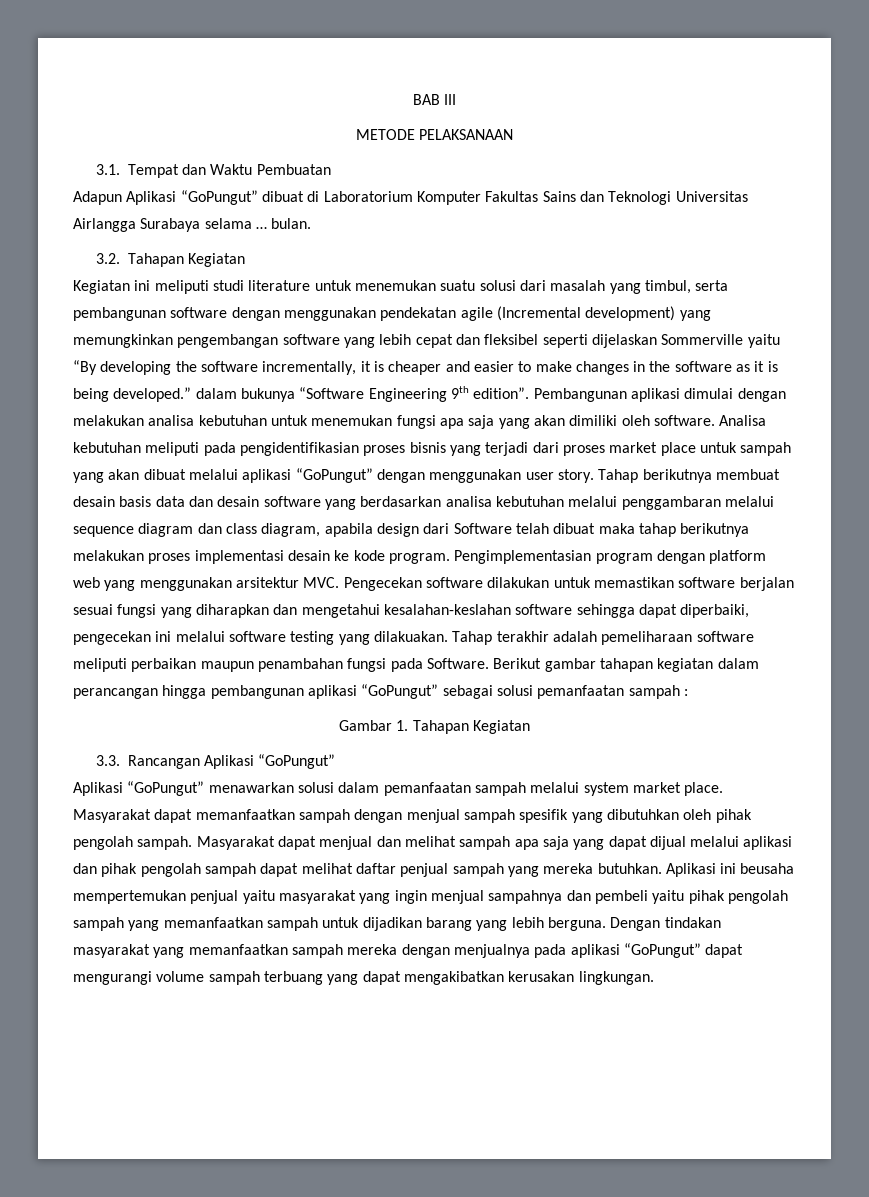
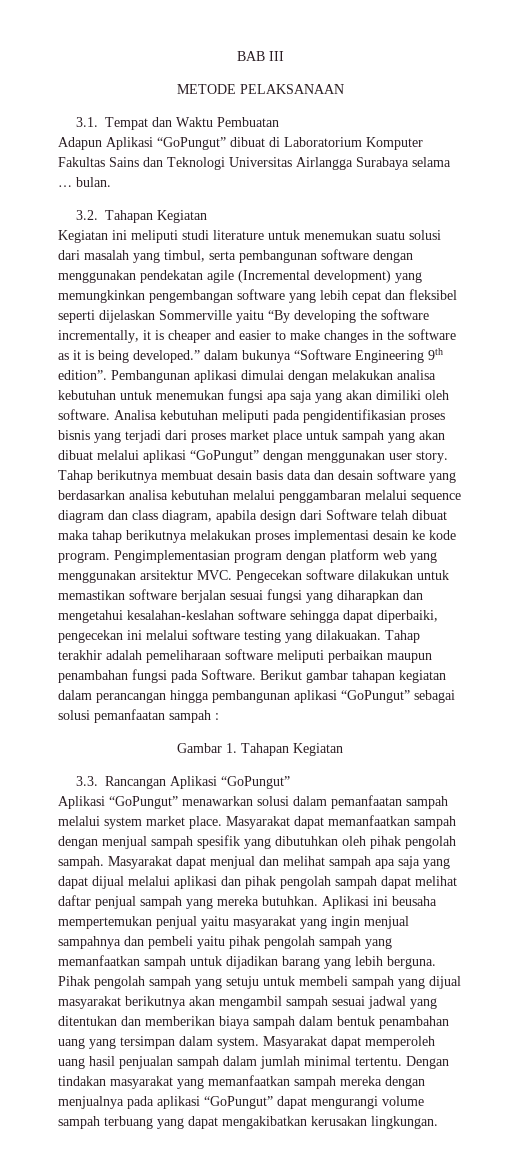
(606, 924) none -> [58,976,461,989] [58,996,437,1009] [58,1016,449,1029] [58,1036,435,1049] [58,1056,402,1069] Pihak pengolah sampah yang setuju untuk membeli sampah yang dijual masyarakat berikutnya akan mengambil sampah sesuai jadwal yang ditentukan dan memberikan biaya sampah dalam bentuk penambahan uang yang tersimpan dalam system. Masyarakat dapat memperoleh uang hasil penjualan sampah dalam jumlah minimal tertentu.

